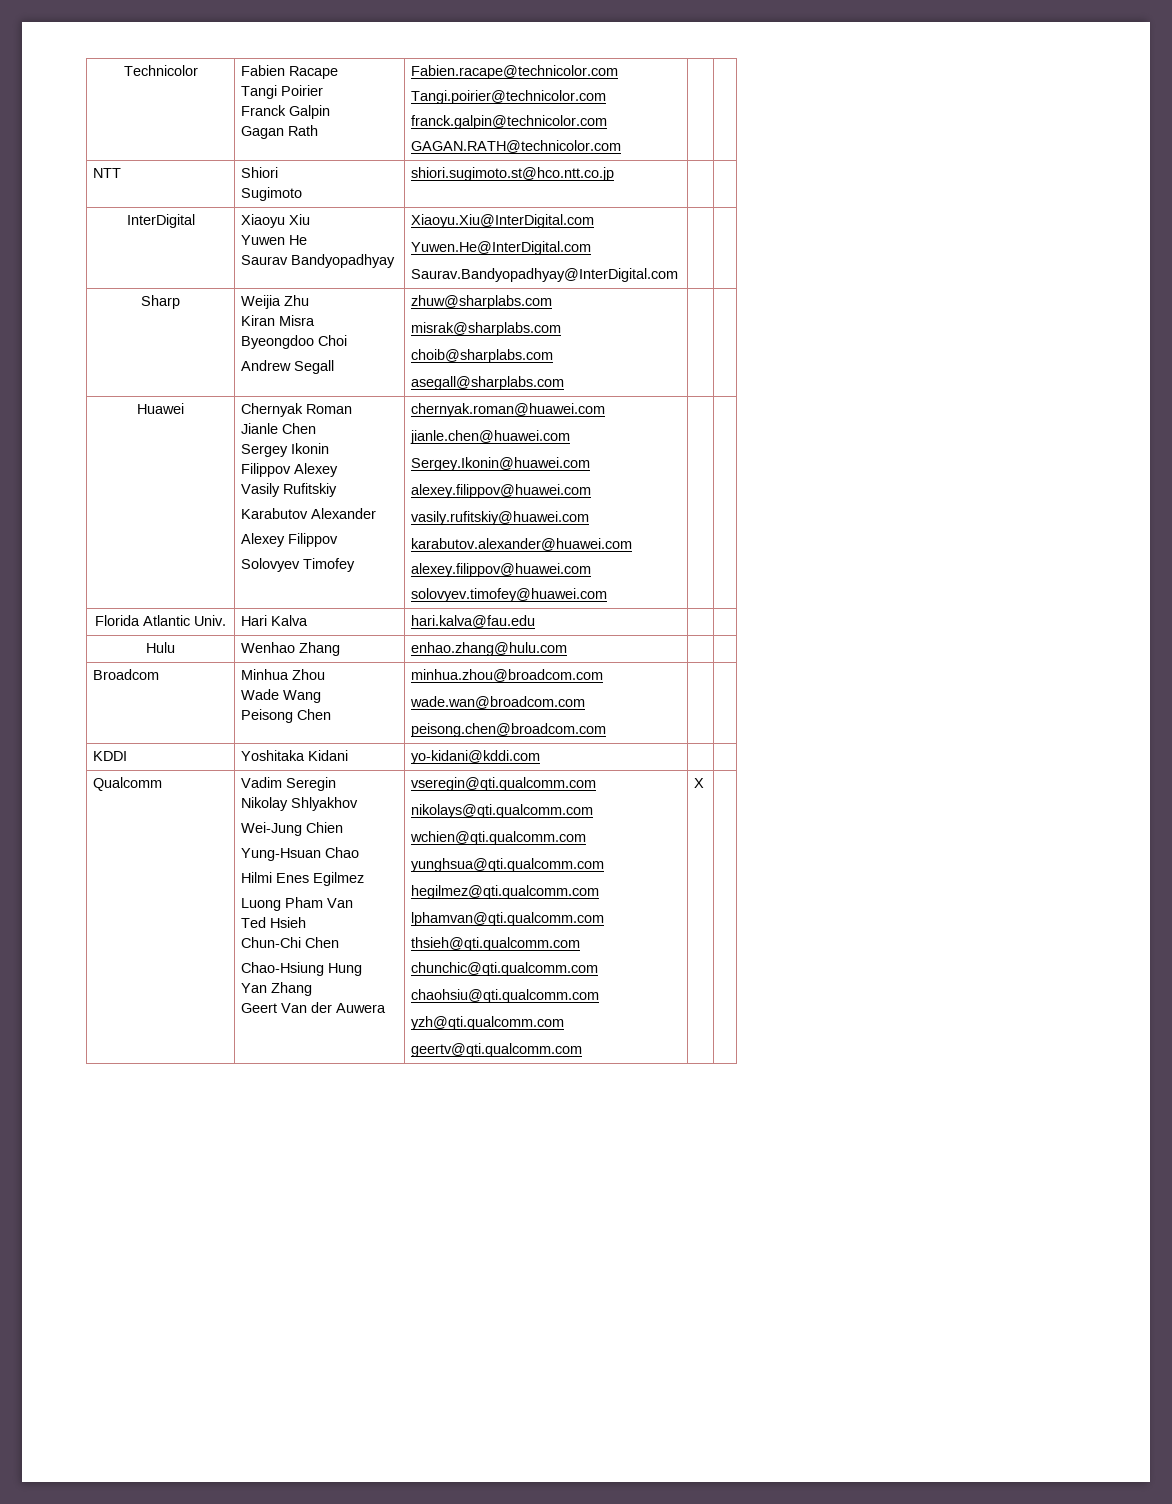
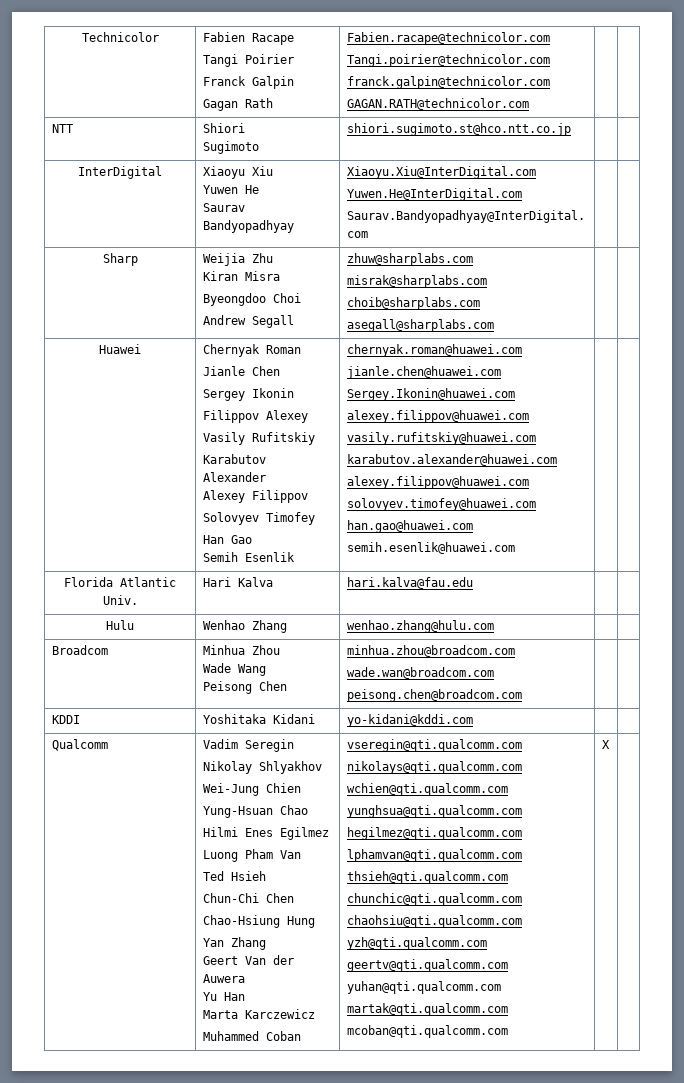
(356, 565) none -> [202,535,252,544] [202,552,295,562] // Han Gao // Semih Esenlik
(608, 595) none -> [346,520,473,533] [346,542,515,554] // han.gao@huawei.com // semih.esenlik@huawei.com
[411,642,568,656] enhao.zhang@hulu.com -> [346,620,494,633] wenhao.zhang@hulu.com
(387, 1008) none -> [202,992,245,1001] [202,1009,315,1019] [202,1031,301,1041] // Yu Han // Marta Karczewicz // Muhammed Coban
(583, 1050) none -> [346,981,501,994] [346,1003,508,1016] [346,1025,508,1038] // yuhan@qti.qualcomm.com // martak@qti.qualcomm.com // mcoban@qti.qualcomm.com

